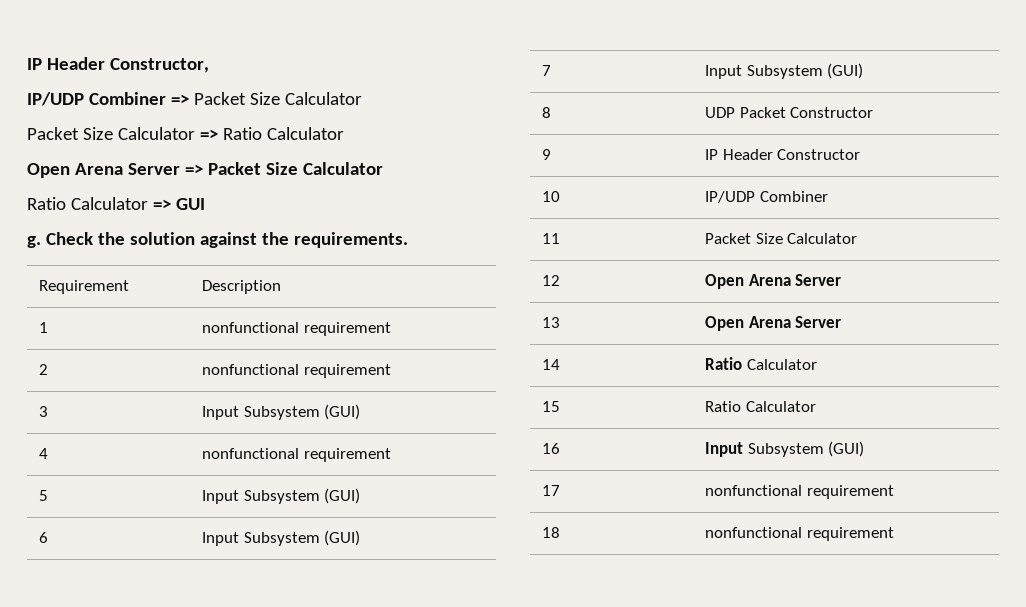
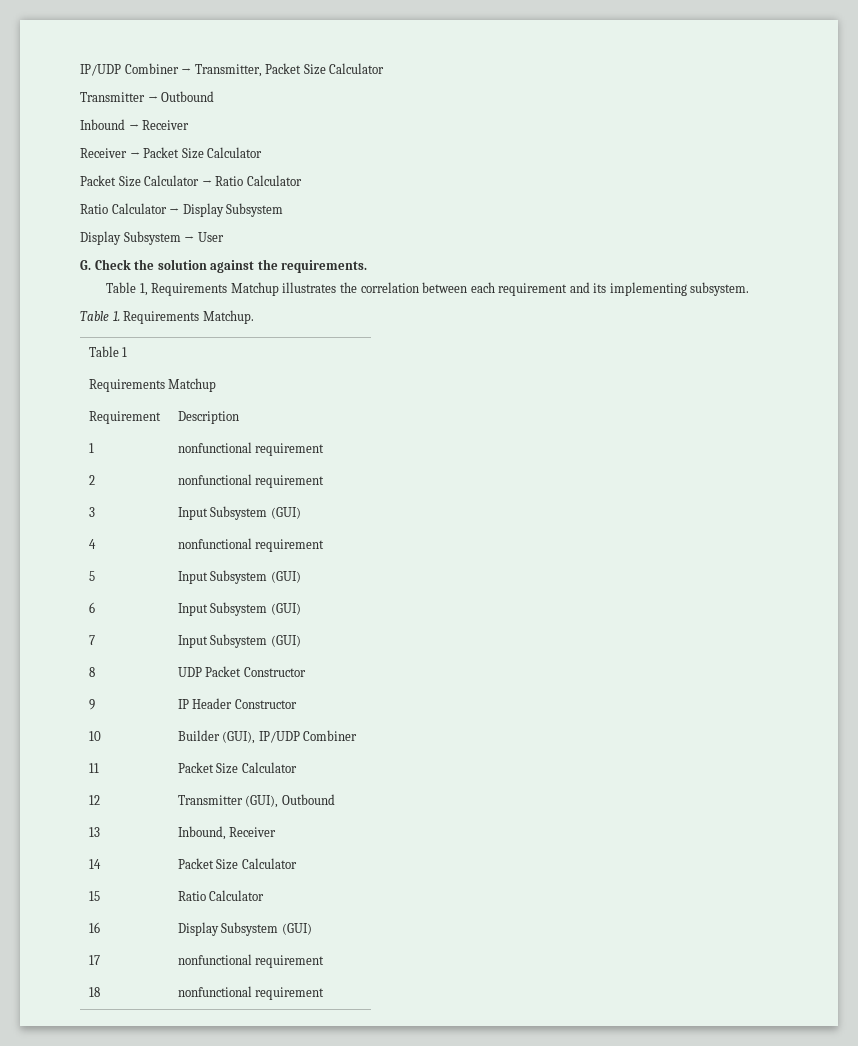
[27,57,209,73] [27,92,189,106] IP Header Constructor, // IP/UDP Combiner => -> [80,63,385,77] [80,91,215,102] [80,119,190,130] [80,148,140,158] IP/UDP Combiner → Transmitter, Packet Size Calculator // Transmitter → Outbound // Inbound → Receiver // Receiver →
[199,127,344,140] [27,162,383,178] [27,197,205,210] [27,236,41,248] => Ratio Calculator // Open Arena Server => Packet Size Calculator // Ratio Calculator => GUI // g. -> [201,175,302,186] [80,203,284,217] [80,231,224,245] [80,260,91,270] → Ratio Calculator // Ratio Calculator → Display Subsystem // Display Subsystem → User // G.
(408, 240) none -> [106,282,750,296] [80,310,254,324] [88,346,128,357] [88,378,217,392] // Table 1, Requirements Matchup illustrates the correlation between each requirement and its implementing subsystem. // Table 1. Requirements Matchup. // Table 1 // Requirements Matchup
(561, 196) none -> [177,730,256,744] Builder (GUI),
[705,274,842,289] [542,317,561,328] [705,316,842,331] Open Arena Server // 13 | Open Arena Server -> [177,794,335,808] [88,827,100,837] [177,826,277,840] Transmitter (GUI), Outbound // 13 | Inbound, Receiver
[705,357,743,370] Ratio -> [177,858,239,870] Packet Size
[705,442,744,457] Input -> [177,922,219,936] Display

